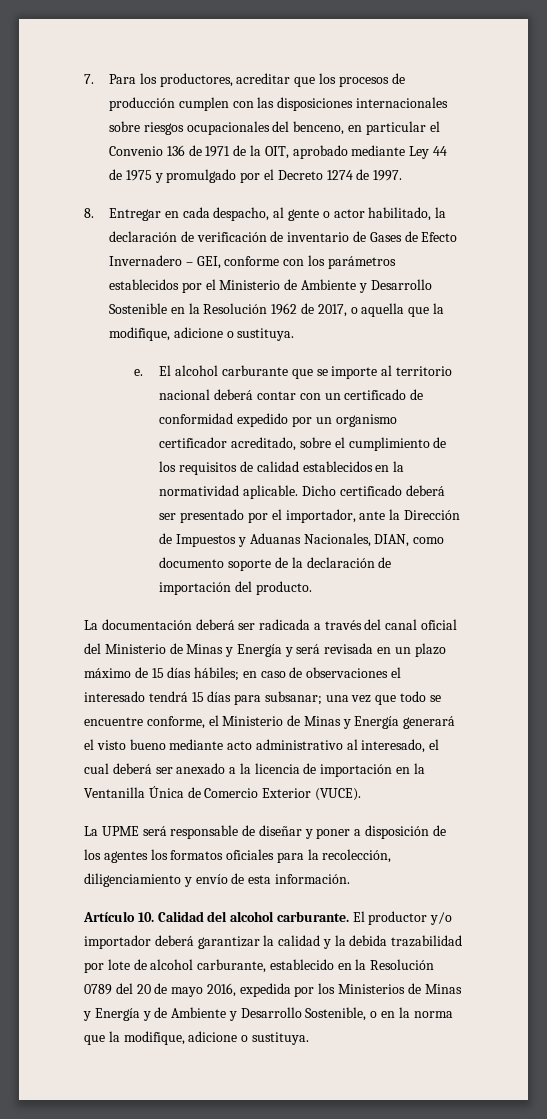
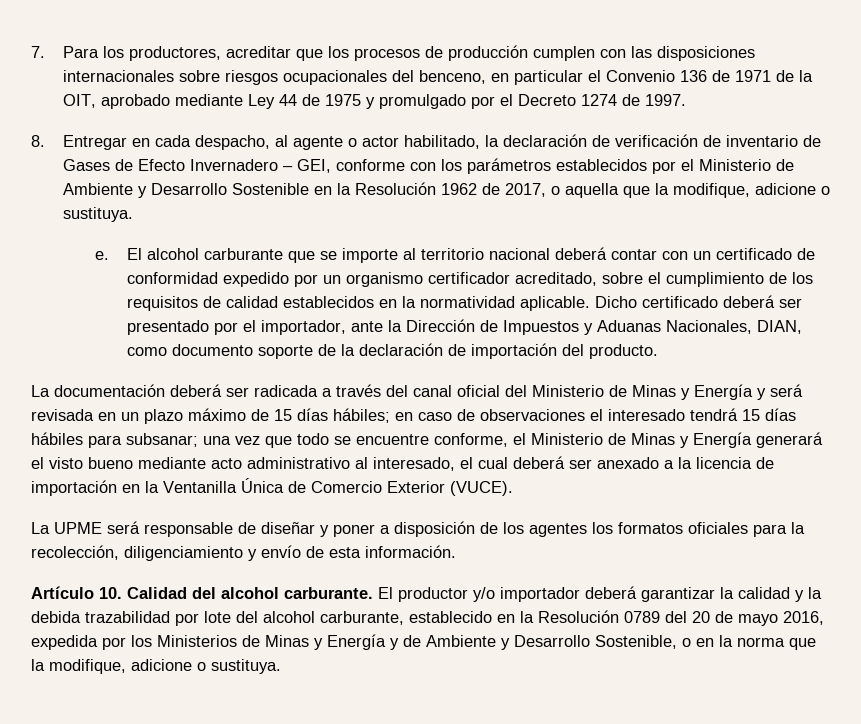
[288,209,320,221] gente -> [292,136,343,150] agente
(232, 696) none -> [31,432,83,445] hábiles
[133,959,147,970] de -> [236,611,258,623] del

